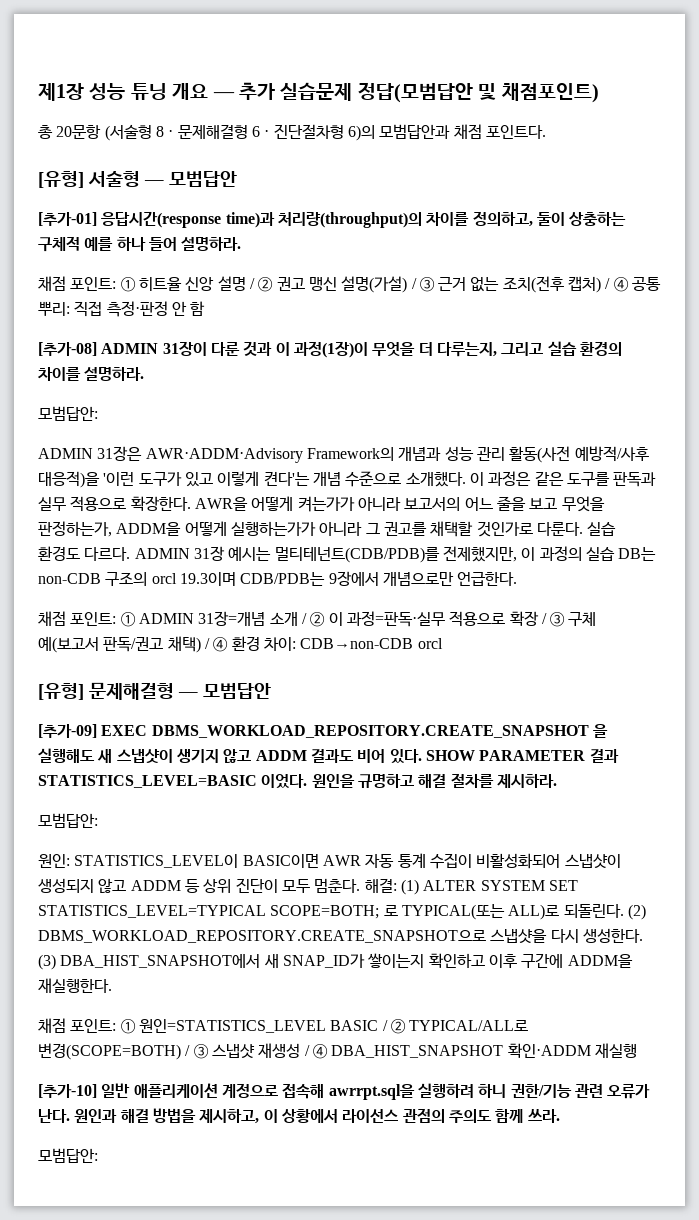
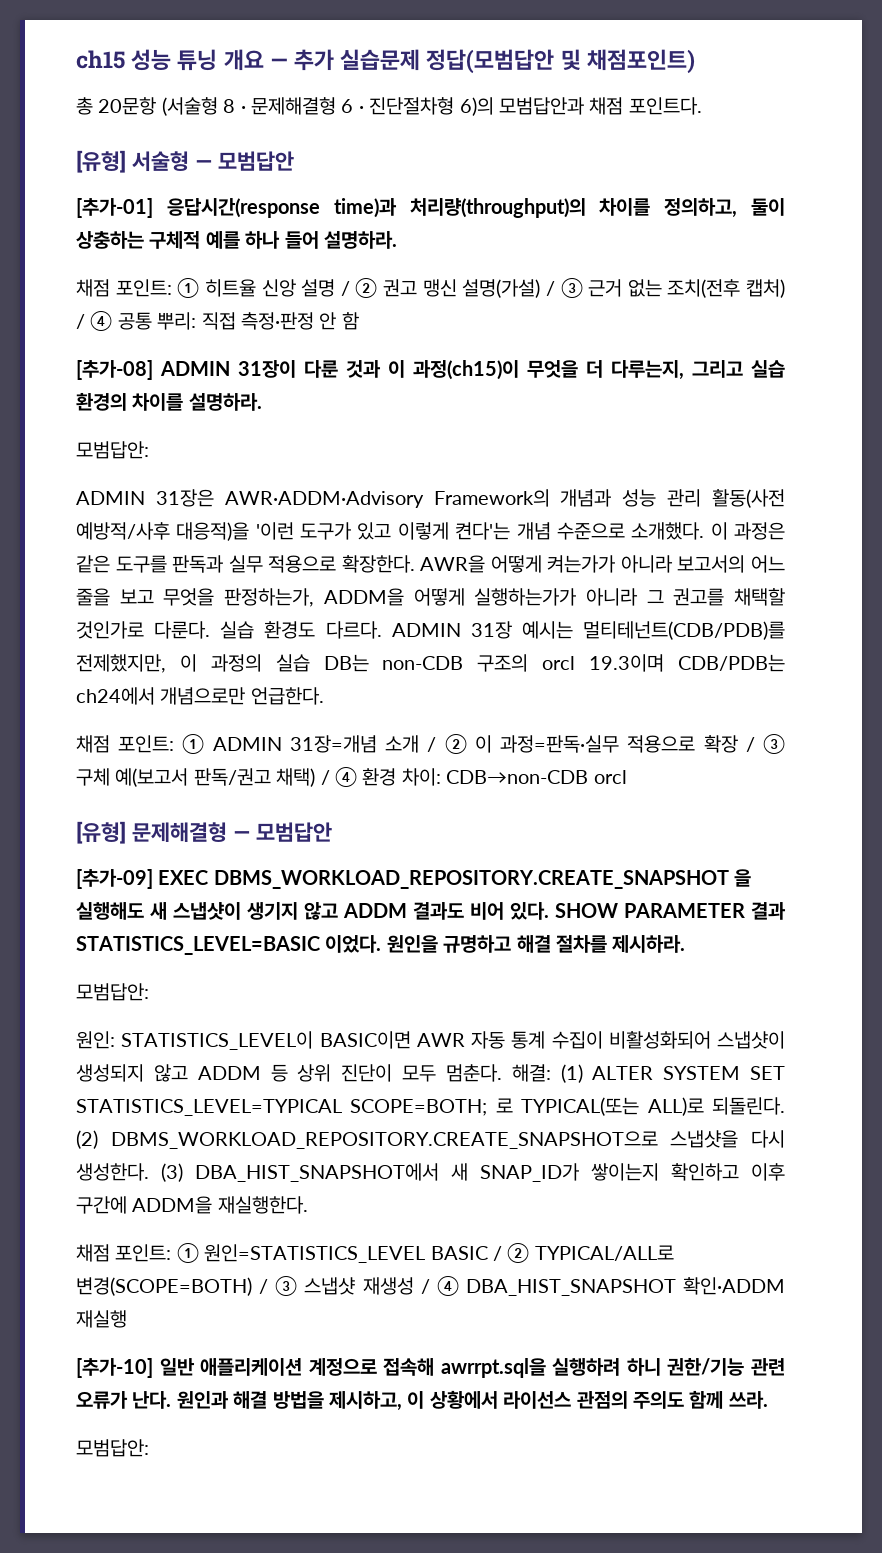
[38,83,84,101] 제1장 -> [76,50,125,69] ch15
[293,341,368,358] 과정(1장)이 -> [413,360,519,380] 과정(ch15)이
[328,571,379,586] 9장에서 -> [76,687,155,705] ch24에서

